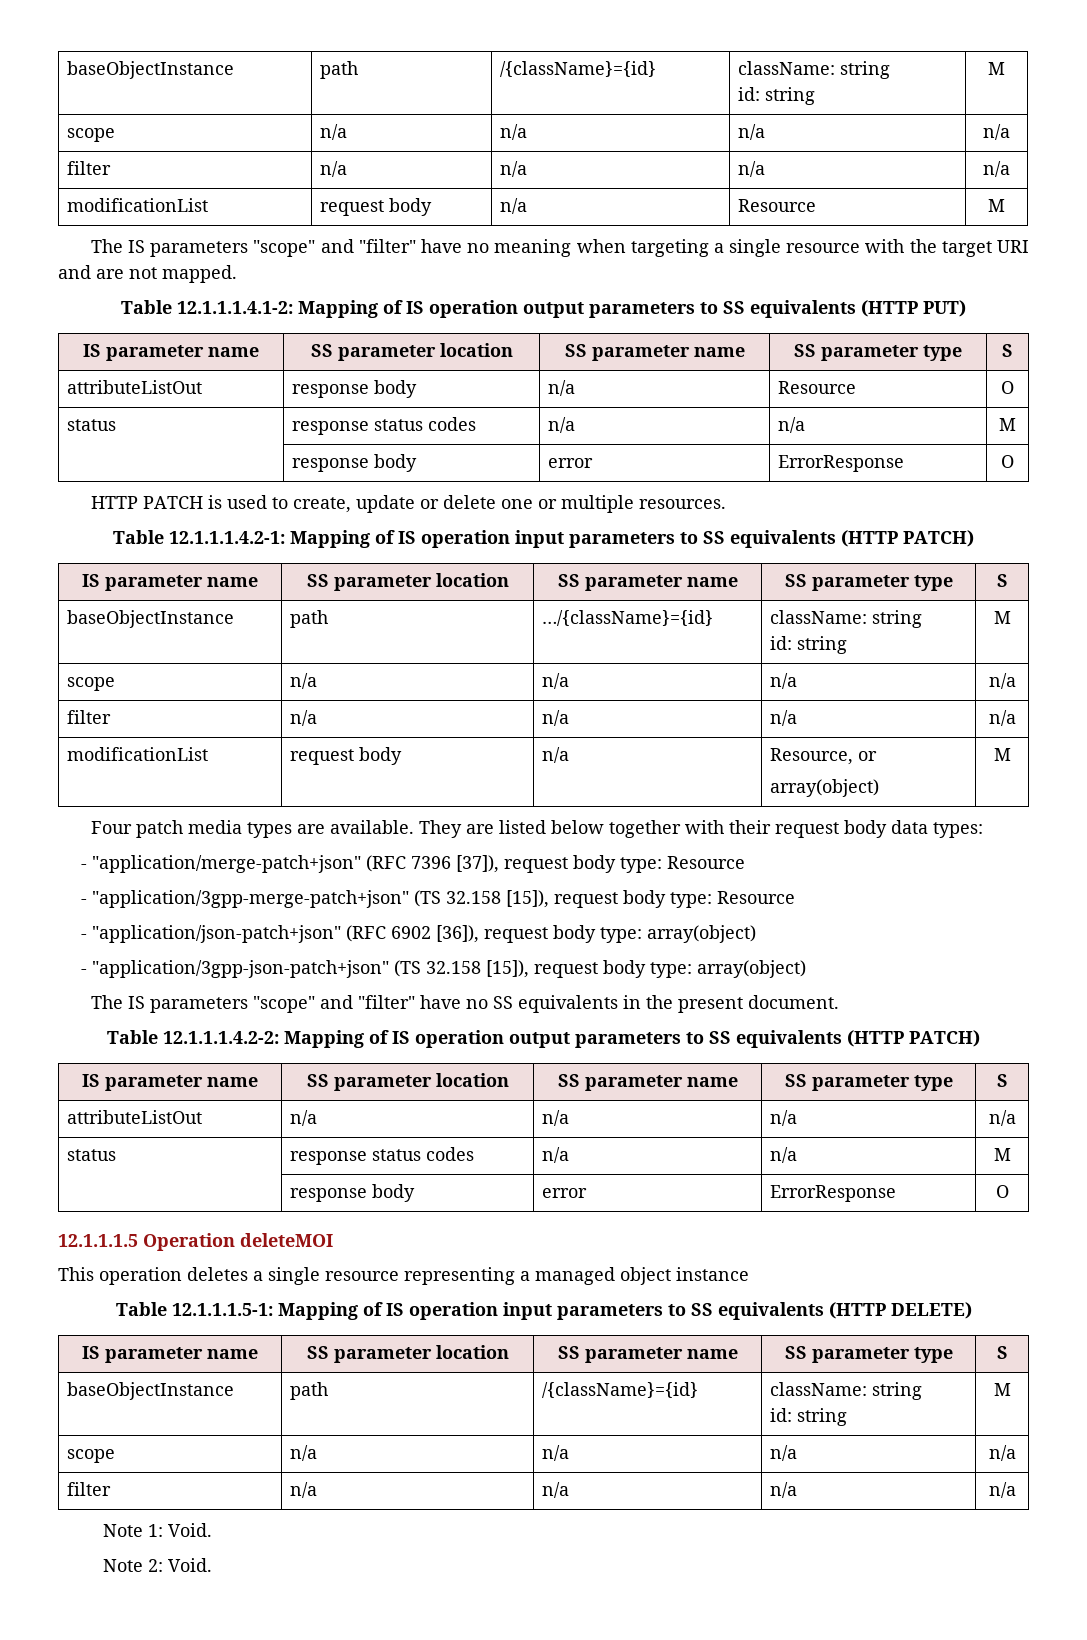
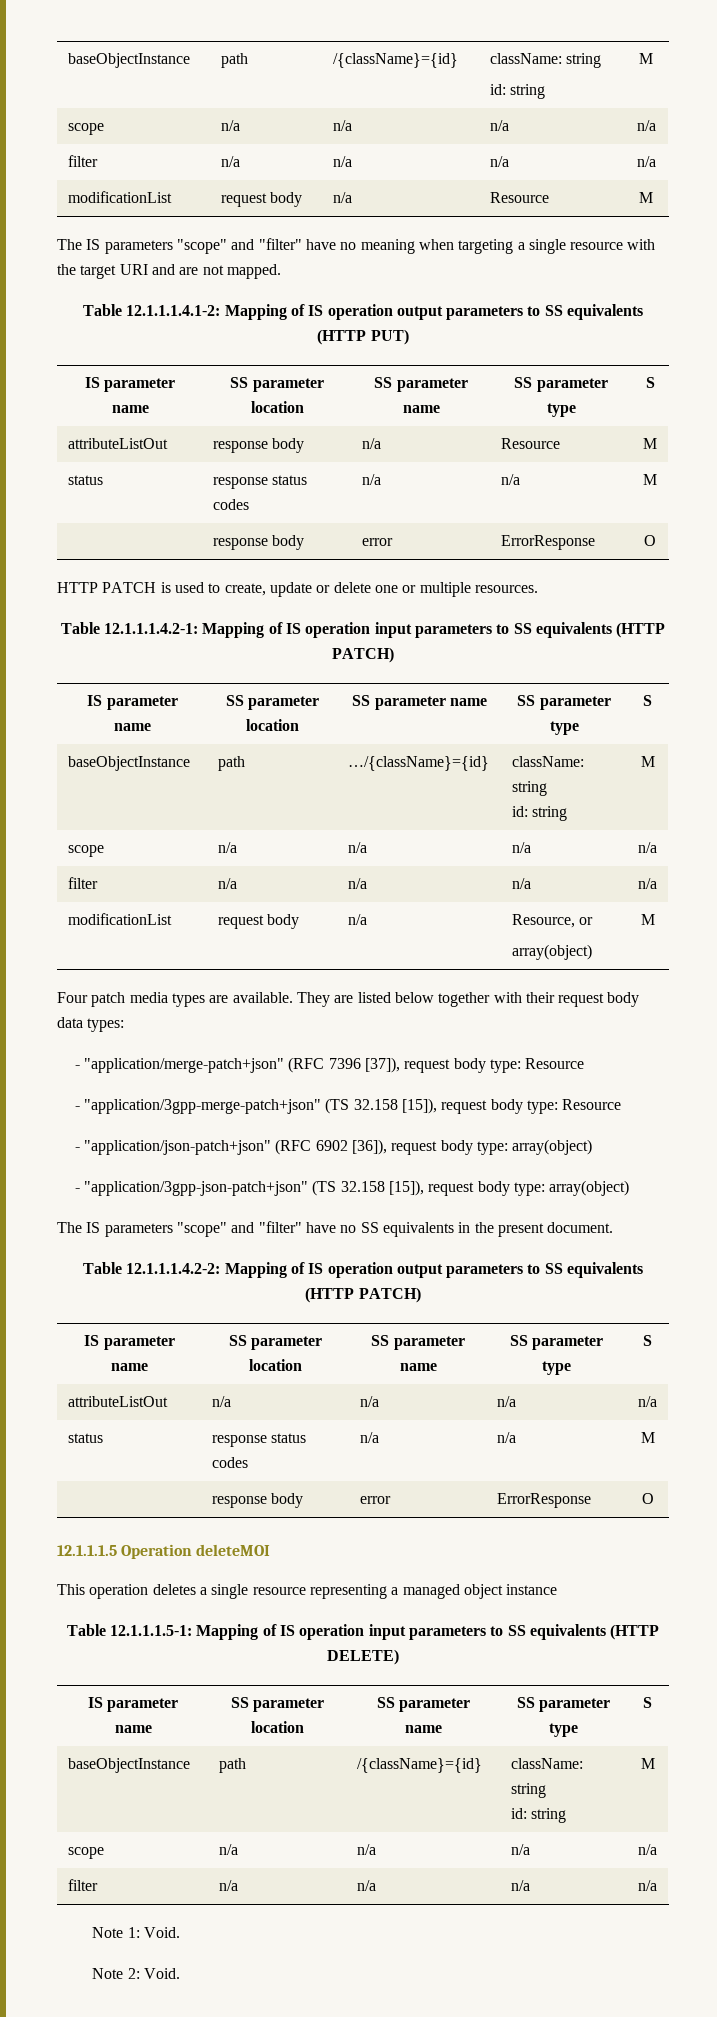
[1001,381,1014,394] O -> [643,438,657,449] M

